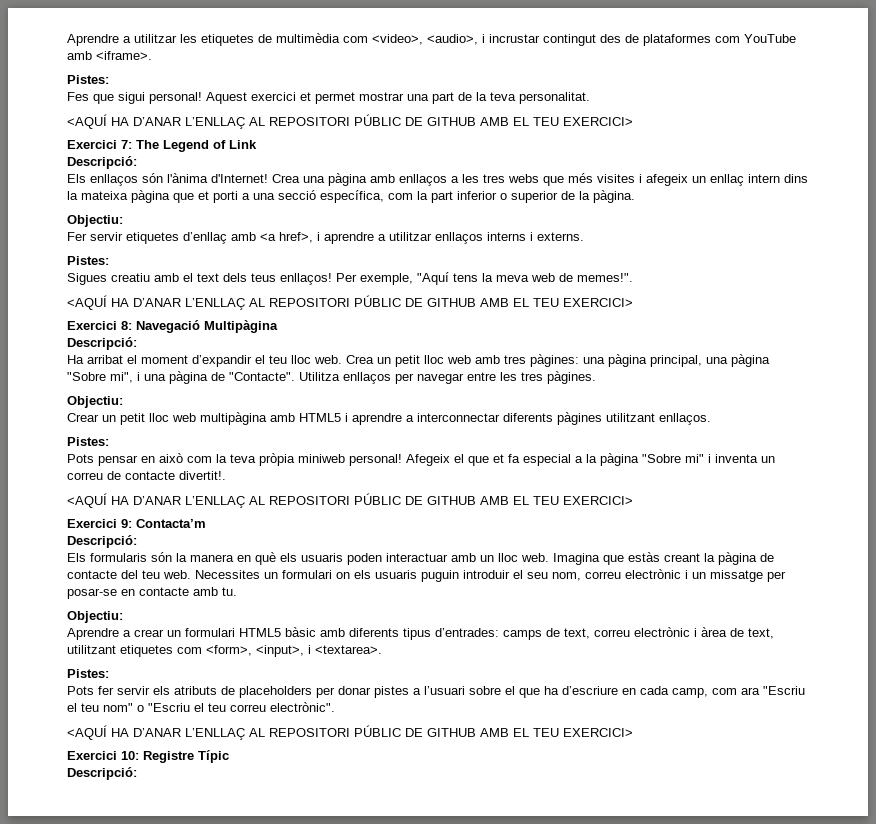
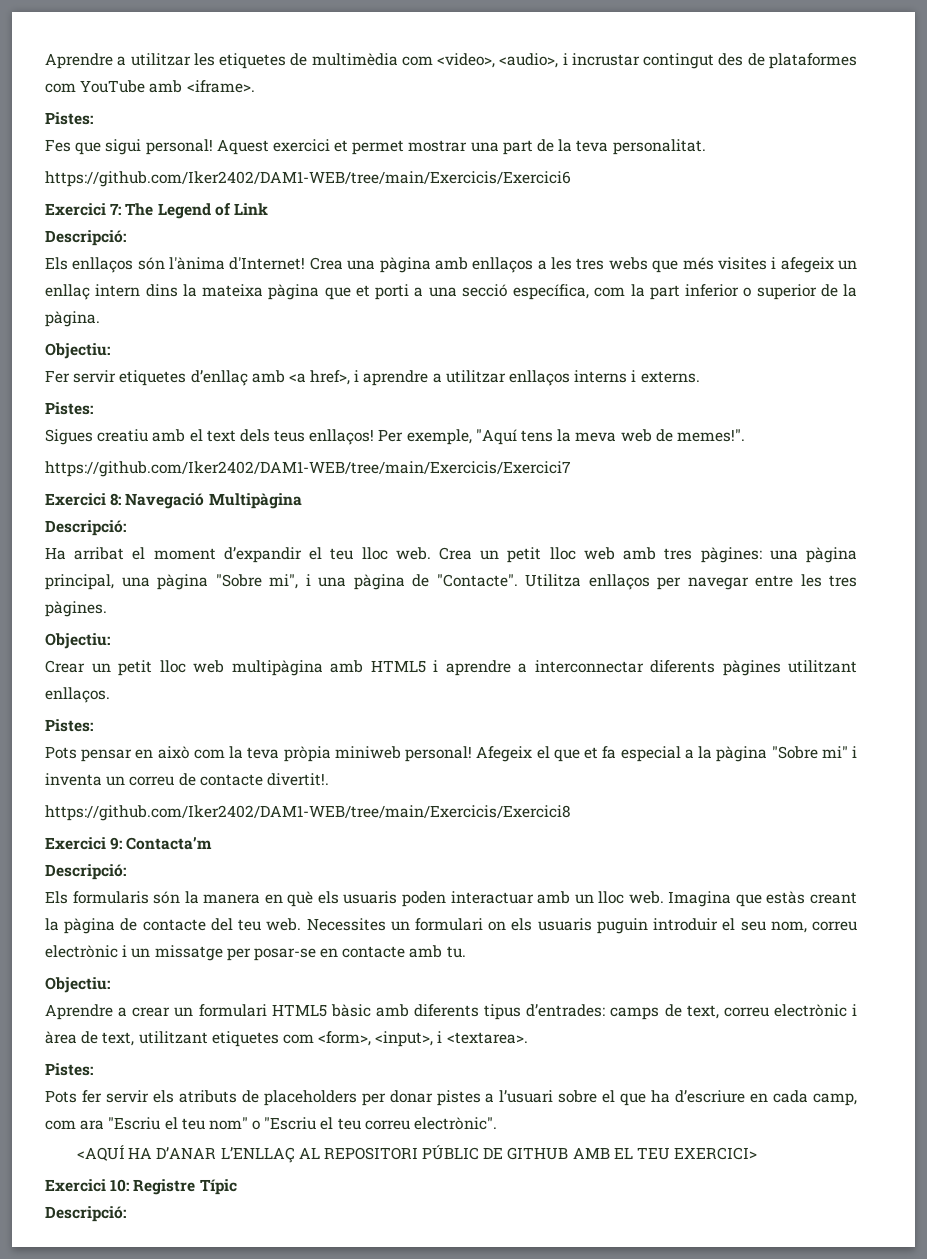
[67,114,633,129] <AQUÍ HA D’ANAR L’ENLLAÇ AL REPOSITORI PÚBLIC DE GITHUB AMB EL TEU EXERCICI> -> [45,171,571,187] https://github.com/Iker2402/DAM1-WEB/tree/main/Exercicis/Exercici6
[67,295,633,310] <AQUÍ HA D’ANAR L’ENLLAÇ AL REPOSITORI PÚBLIC DE GITHUB AMB EL TEU EXERCICI> -> [45,461,571,477] https://github.com/Iker2402/DAM1-WEB/tree/main/Exercicis/Exercici7
[67,493,633,508] <AQUÍ HA D’ANAR L’ENLLAÇ AL REPOSITORI PÚBLIC DE GITHUB AMB EL TEU EXERCICI> -> [45,805,571,821] https://github.com/Iker2402/DAM1-WEB/tree/main/Exercicis/Exercici8

